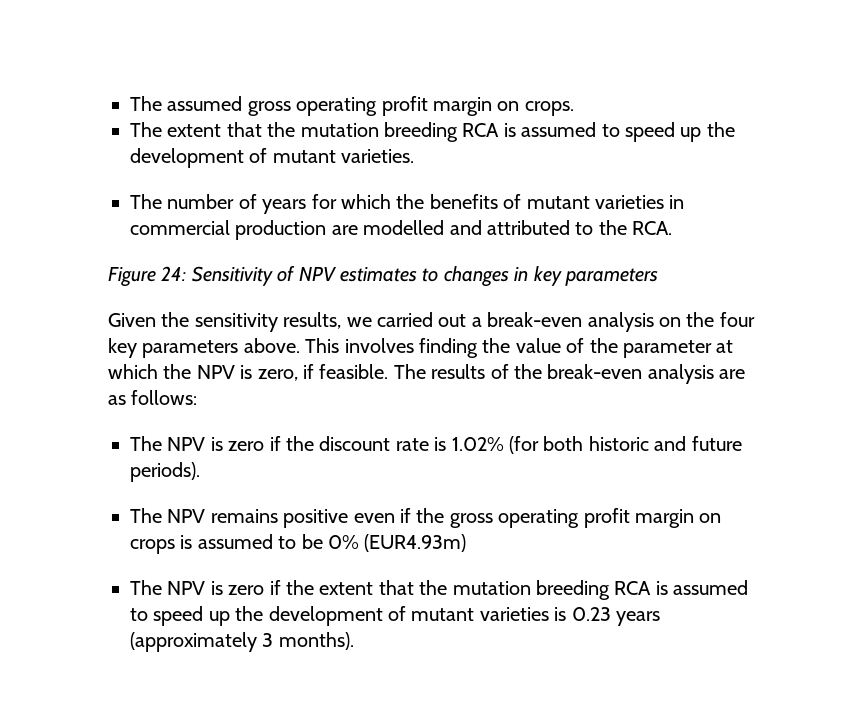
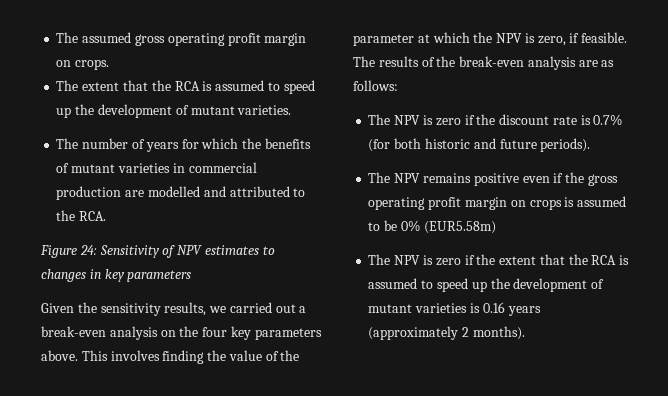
[300,122,458,142] mutation breeding -> (171, 85) none
[451,437,504,451] 1.02% -> [593,114,623,126] 0.7%
[364,534,467,552] (EUR4.93m) -> [423,221,496,234] (EUR5.58m)
[452,580,610,600] mutation breeding -> (588, 259) none
[571,607,611,621] 0.23 -> [482,302,505,313] 0.16
[262,633,274,647] 3 -> [462,327,470,337] 2

